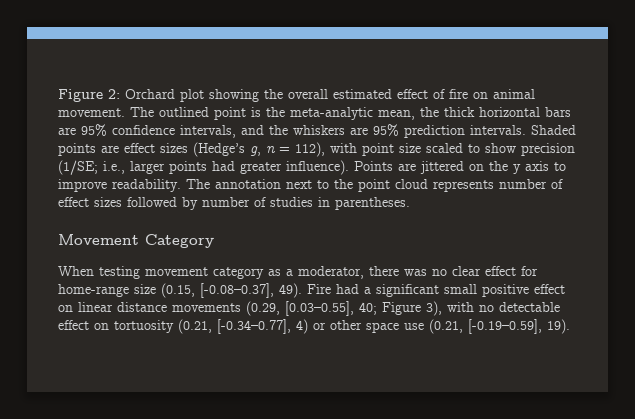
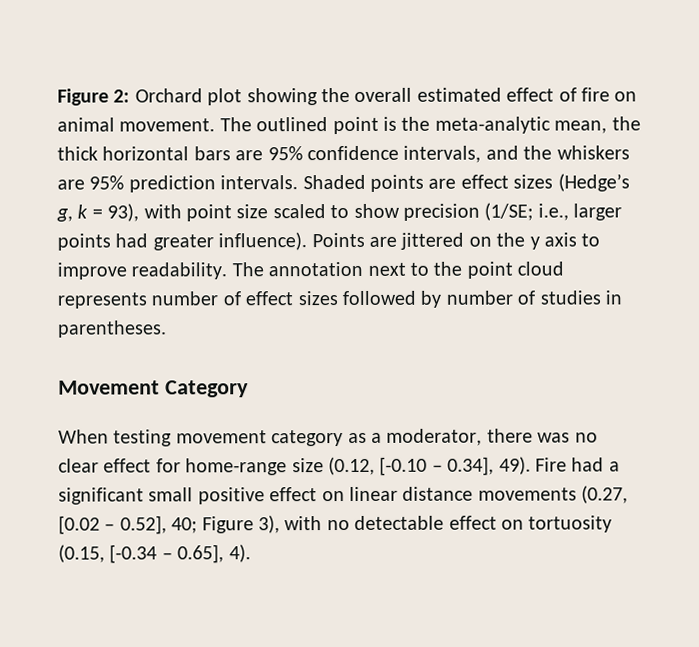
[266,142,325,157] n = 112), -> [77,203,140,222] k = 93),
[161,283,274,298] (0.15, [-0.08–0.37], -> [328,456,495,476] (0.12, [-0.10 – 0.34],
[246,301,354,316] (0.29, [0.03–0.55], -> [581,485,629,504] [58,515,167,535] (0.27, [0.02 – 0.52],
[178,319,570,334] (0.21, [-0.34–0.77], 4) or other space use (0.21, [-0.19–0.59], 19). -> [58,544,251,564] (0.15, [-0.34 – 0.65], 4).

